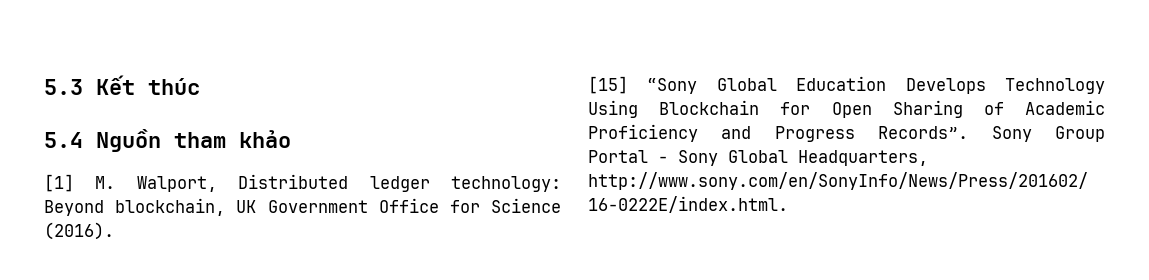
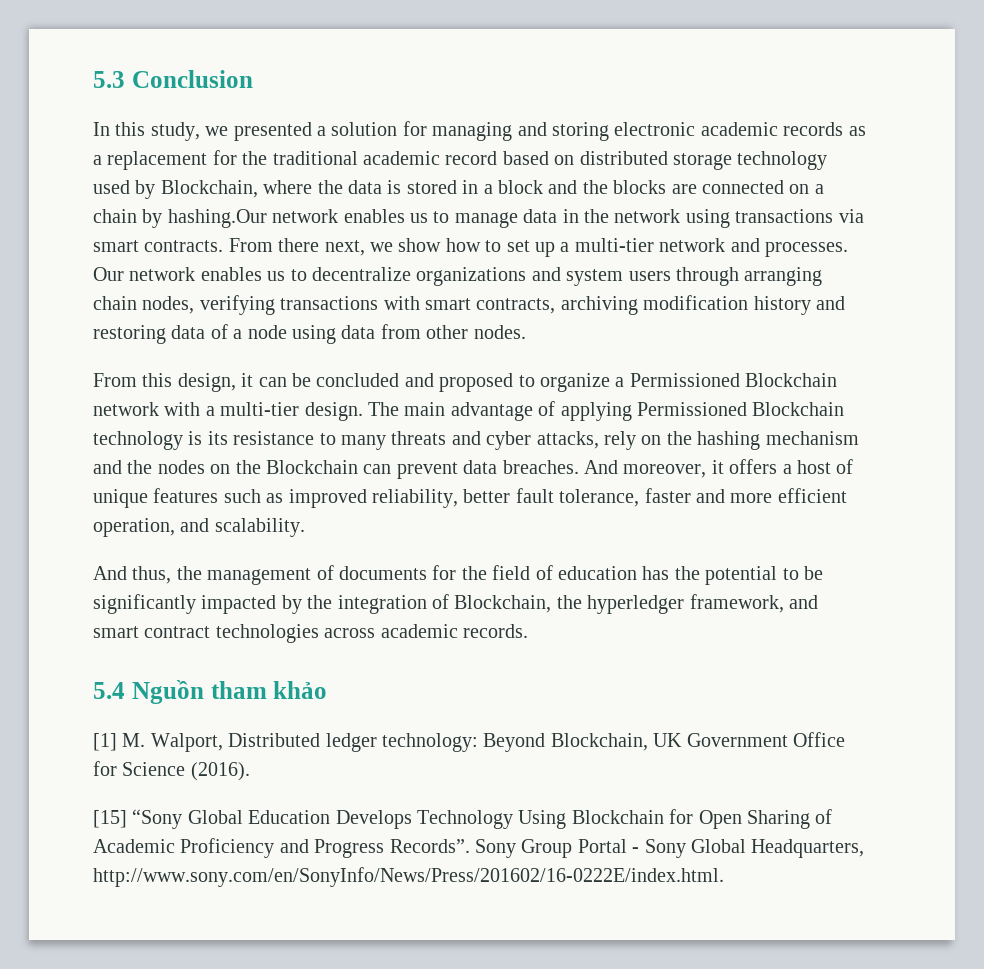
[96,75,200,95] Kết thúc -> [131,70,253,88] [93,121,866,141] [93,150,828,170] [93,180,824,199] [93,209,864,228] [93,238,848,257] [93,267,823,286] [93,295,845,315] [93,324,526,344] [93,373,838,392] [93,401,845,421] [93,431,859,450] [93,459,854,479] [93,488,847,508] [93,518,305,537] [93,565,823,585] [93,594,818,614] [93,624,528,643] Conclusion // In this study, we presented a solution for managing and storing electronic academic records as a replacement for the traditional academic record based on distributed storage technology used by Blockchain, where the data is stored in a block and the blocks are connected on a chain by hashing.Our network enables us to manage data in the network using transactions via smart contracts. From there next, we show how to set up a multi-tier network and processes. Our network enables us to decentralize organizations and system users through arranging chain nodes, verifying transactions with smart contracts, archiving modification history and restoring data of a node using data from other nodes. // From this design, it can be concluded and proposed to organize a Permissioned Blockchain network with a multi-tier design. The main advantage of applying Permissioned Blockchain technology is its resistance to many threats and cyber attacks, rely on the hashing mechanism and the nodes on the Blockchain can prevent data breaches. And moreover, it offers a host of unique features such as improved reliability, better fault tolerance, faster and more efficient operation, and scalability. // And thus, the management of documents for the field of education has the potential to be significantly impacted by the integration of Blockchain, the hyperledger framework, and smart contract technologies across academic records.
[115,198,226,216] blockchain, -> [550,733,648,751] Blockchain,

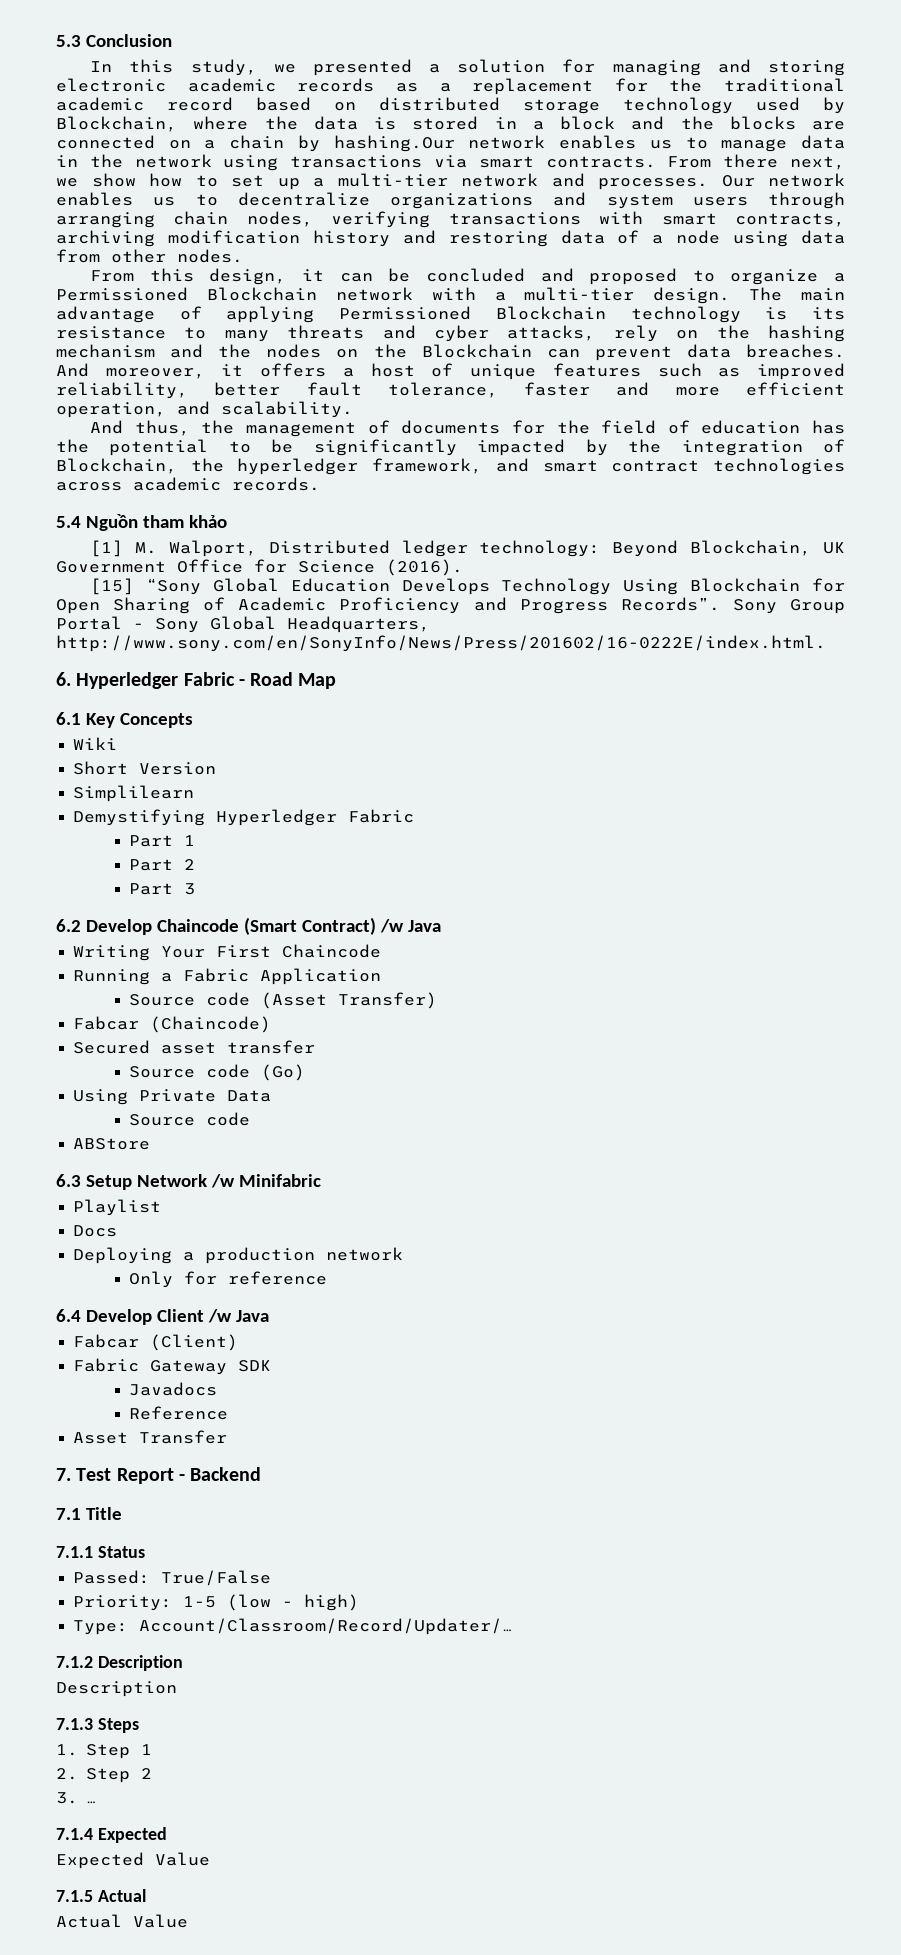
(724, 877) none -> [56,672,337,689] [56,712,193,728] [73,737,118,750] [73,761,217,775] [73,785,195,802] [73,809,415,826] [129,835,196,847] [129,859,196,871] [129,883,196,895] [56,917,441,935] [73,944,382,961] [73,968,382,985] [129,992,438,1009] [73,1016,272,1033] [73,1040,316,1054] [129,1064,306,1081] [73,1089,272,1105] [129,1112,251,1126] [73,1138,151,1150] [56,1174,321,1190] [73,1199,162,1216] [73,1225,118,1237] [73,1247,404,1264] [129,1271,328,1288] [56,1309,269,1325] [73,1334,239,1351] [73,1358,272,1375] [129,1382,218,1396] [129,1406,229,1420] [73,1430,228,1444] [56,1467,262,1484] [56,1507,122,1520] [56,1546,145,1558] [73,1570,272,1586] [73,1594,360,1611] [73,1618,514,1635] [56,1655,183,1671] [56,1681,177,1697] [56,1718,139,1733] [56,1744,152,1759] [56,1768,152,1783] [56,1792,97,1804] [56,1827,167,1843] [56,1852,210,1869] [56,1889,146,1902] [56,1914,188,1928] // 6. Hyperledger Fabric - Road Map // 6.1 Key Concepts // Wiki // Short Version // Simplilearn // Demystifying Hyperledger Fabric // Part 1 // Part 2 // Part 3 // 6.2 Develop Chaincode (Smart Contract) /w Java // Writing Your First Chaincode // Running a Fabric Application // Source code (Asset Transfer) // Fabcar (Chaincode) // Secured asset transfer // Source code (Go) // Using Private Data // Source code // ABStore // 6.3 Setup Network /w Minifabric // Playlist // Docs // Deploying a production network // Only for reference // 6.4 Develop Client /w Java // Fabcar (Client) // Fabric Gateway SDK // Javadocs // Reference // Asset Transfer // 7. Test Report - Backend // 7.1 Title // 7.1.1 Status // Passed: True/False // Priority: 1-5 (low - high) // Type: Account/Classroom/Record/Updater/… // 7.1.2 Description // Description // 7.1.3 Steps // 1. Step 1 // 2. Step 2 // 3. … // 7.1.4 Expected // Expected Value // 7.1.5 Actual // Actual Value

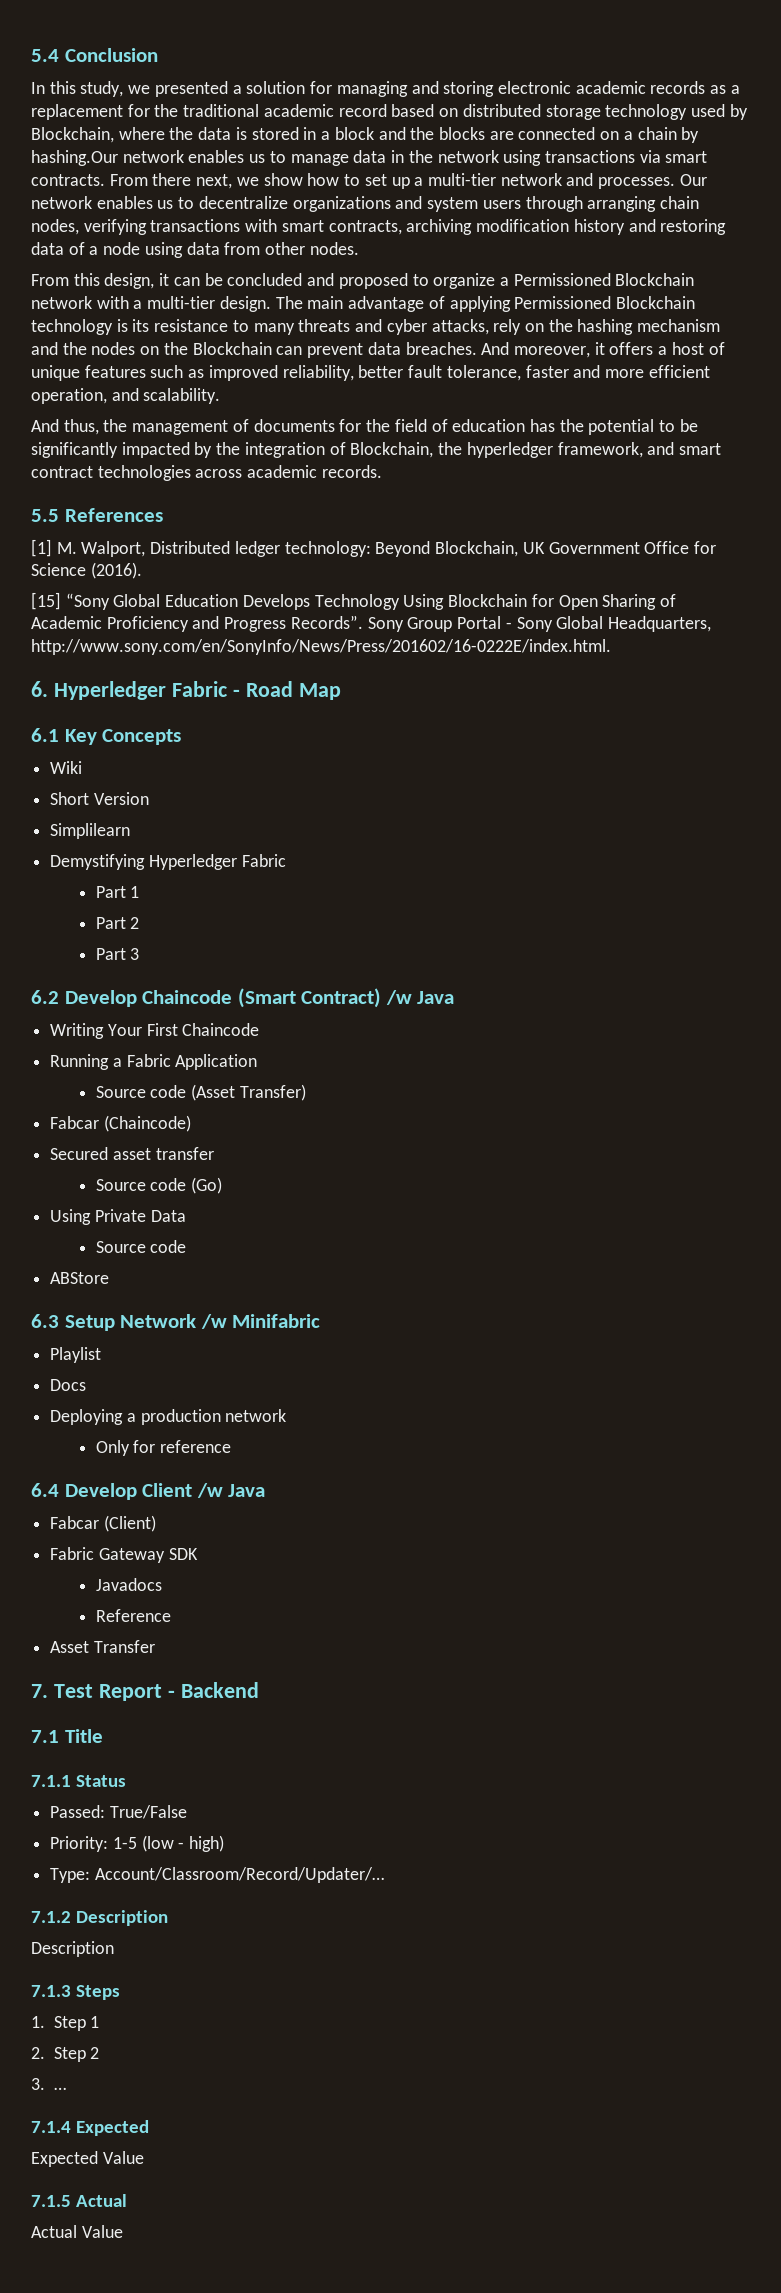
[56,35,81,47] 5.3 -> [31,49,59,62] 5.4
[56,514,227,531] 5.4 Nguồn tham khảo -> [31,508,163,522] 5.5 References

